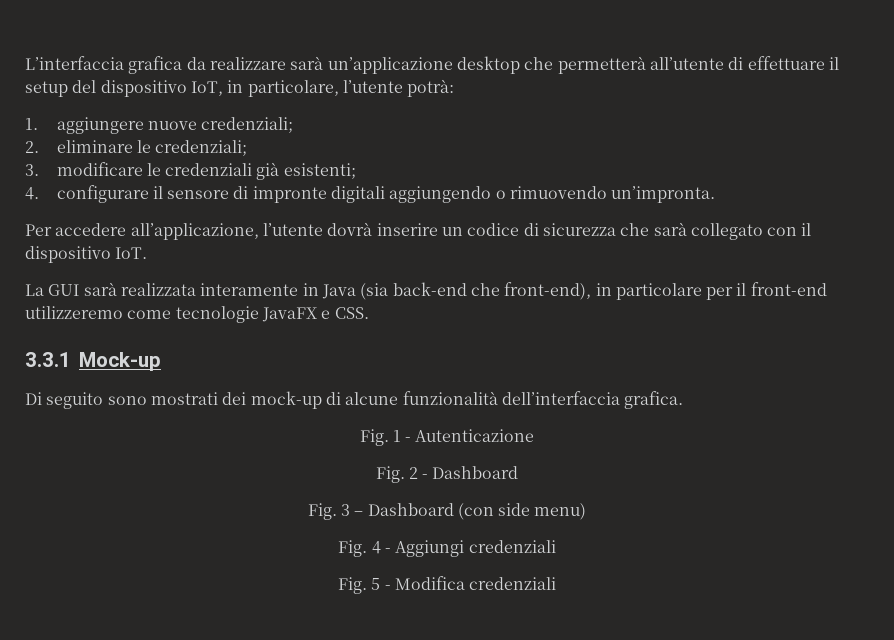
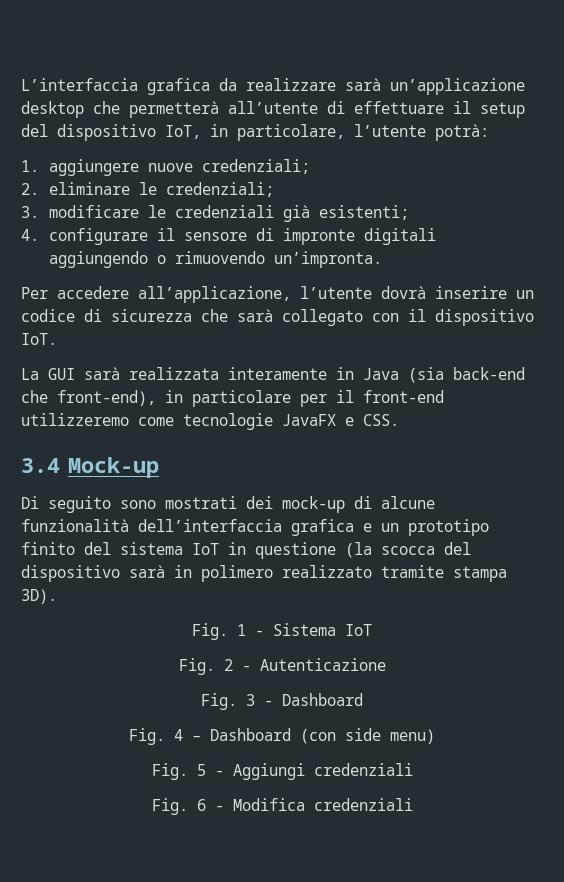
[25,352,71,367] 3.3.1 -> [21,458,60,473] 3.4
[624,391,684,409] grafica. -> [291,519,489,536] [21,542,471,559] [21,565,507,582] [21,589,57,604] grafica e un prototipo finito del sistema IoT in questione (la scocca del dispositivo sarà in polimero realizzato tramite stampa 3D).
[415,429,535,442] Autenticazione -> [273,623,372,636] Sistema IoT
(429, 476) none -> [259,658,386,671] [201,693,273,710] Autenticazione // Fig. 3 -
[340,504,350,516] 3 -> [174,729,183,741] 4
[371,541,381,554] 4 -> [196,764,206,776] 5
[371,578,381,590] 5 -> [196,799,206,811] 6

